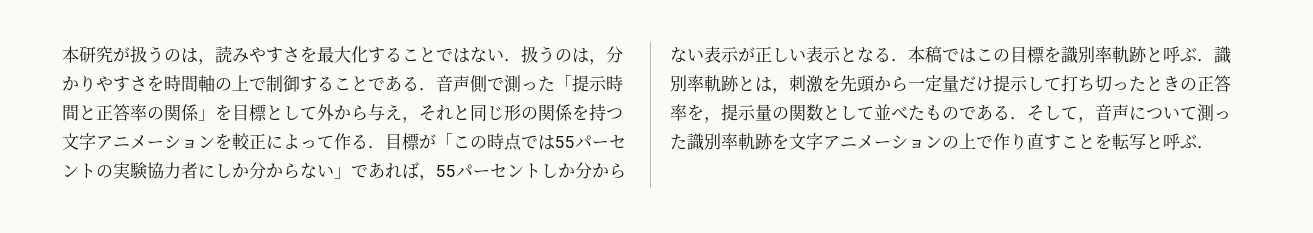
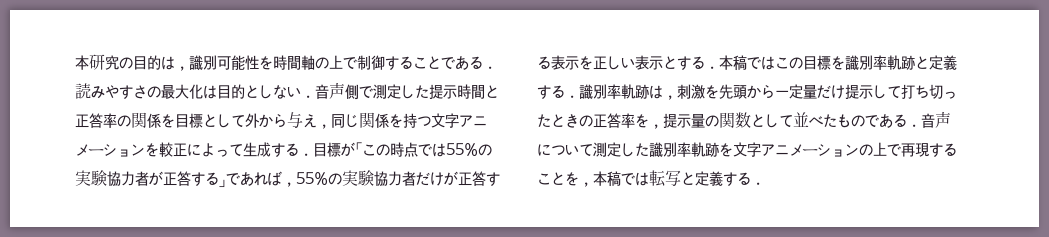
[113,46,623,65] [62,75,147,92] が扱うのは，読みやすさを最大化することではない．扱うのは，分かりやすさ -> [119,55,259,71] の目的は，識別可能性
(436, 89) none -> [75,83,315,99] 読みやすさの最大化は目的としない．
[521,75,572,92] った「 -> [387,84,429,99] 定した
[198,109,215,121] 」 -> (161, 120) none
[419,104,538,121] それと同じ形の -> [331,114,359,128] 同じ
[334,133,351,150] 作 -> [243,142,285,157] 生成す
[555,135,626,148] [62,162,626,181] [670,46,755,63] 55パーセントの実験協力者にしか分からない」であれば，55パーセントしか分からない表示が -> [446,143,492,156] [75,170,500,188] [537,55,593,70] 55%の実験協力者が正答する」であれば，55%の実験協力者だけが正答する表示を
[857,47,874,62] な -> [677,56,691,70] す
[1163,46,1197,63] 呼ぶ -> [929,55,957,70] [537,85,565,99] 定義する
[738,76,755,91] と -> (649, 91) none
[1027,105,1095,123] そして， -> (921, 125) none
[1214,111,1231,120] っ -> [607,142,635,157] 定し
[993,133,1197,151] 作り直すことを転写と呼ぶ -> [901,143,957,157] [537,170,751,187] 再現することを，本稿では転写と定義する

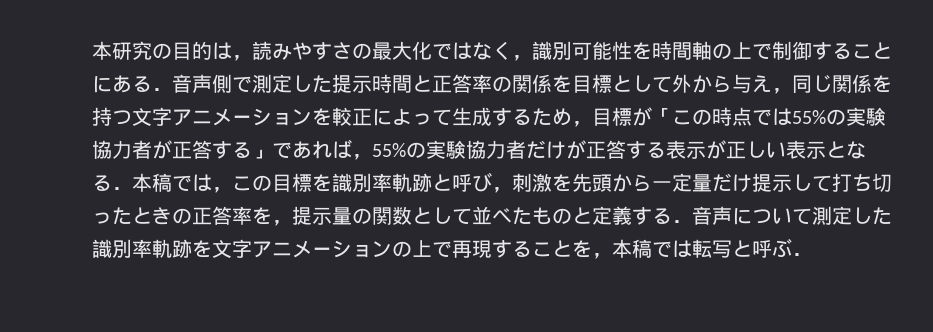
(189, 68) none -> [252,41,532,61] 読みやすさの最大化ではなく，
[441,56,497,70] [75,83,301,99] である．読みやすさの最大化は目的としない -> [92,75,152,93] にある
[299,153,313,156] ． -> [532,108,592,127] ため，
[579,56,593,70] を -> [706,140,726,159] が
[677,56,691,70] す -> [846,141,866,159] な
(775, 63) none -> [212,187,232,193] ，
[929,55,957,70] [537,84,663,100] 定義する．識別率軌跡は -> [452,172,492,192] 呼び
[865,114,893,128] であ -> [572,206,652,225] と定義す
[695,171,751,186] 定義する -> [752,238,792,258] 呼ぶ

